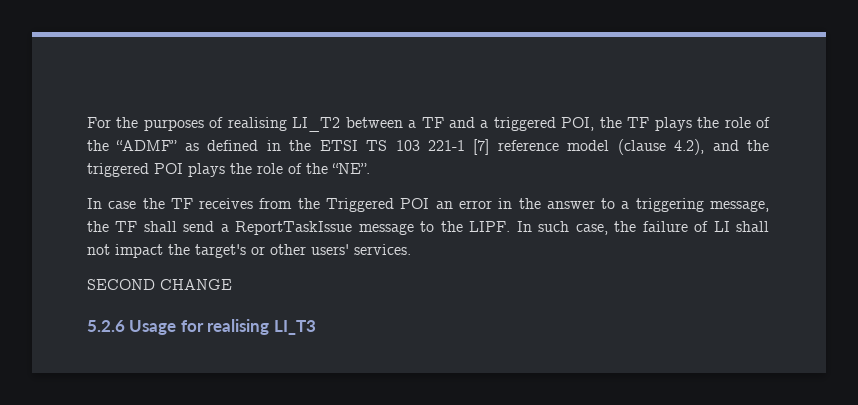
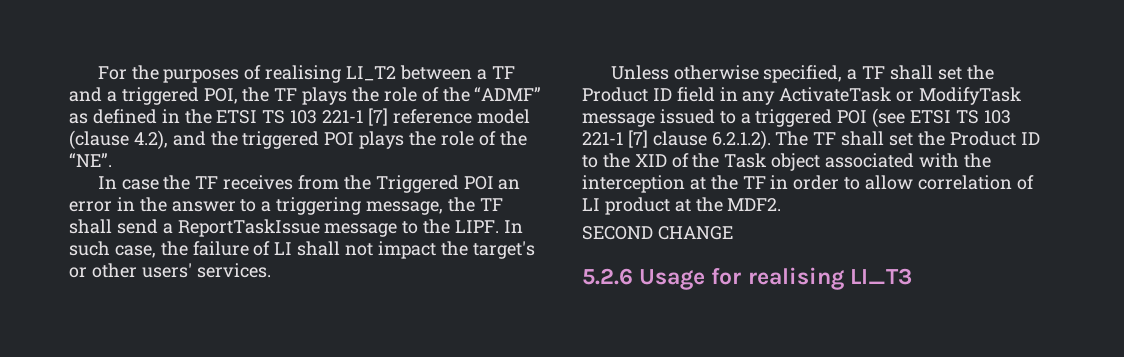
(411, 249) none -> [610,65,994,83] [582,87,1022,105] [582,108,1011,128] [582,130,1040,150] [582,153,991,171] [582,175,1034,193] [582,197,782,215] // Unless otherwise specified, a TF shall set the Product ID field in any ActivateTask or ModifyTask message issued to a triggered POI (see ETSI TS 103 221-1 [7] clause 6.2.1.2). The TF shall set the Product ID to the XID of the Task object associated with the interception at the TF in order to allow correlation of LI product at the MDF2.

